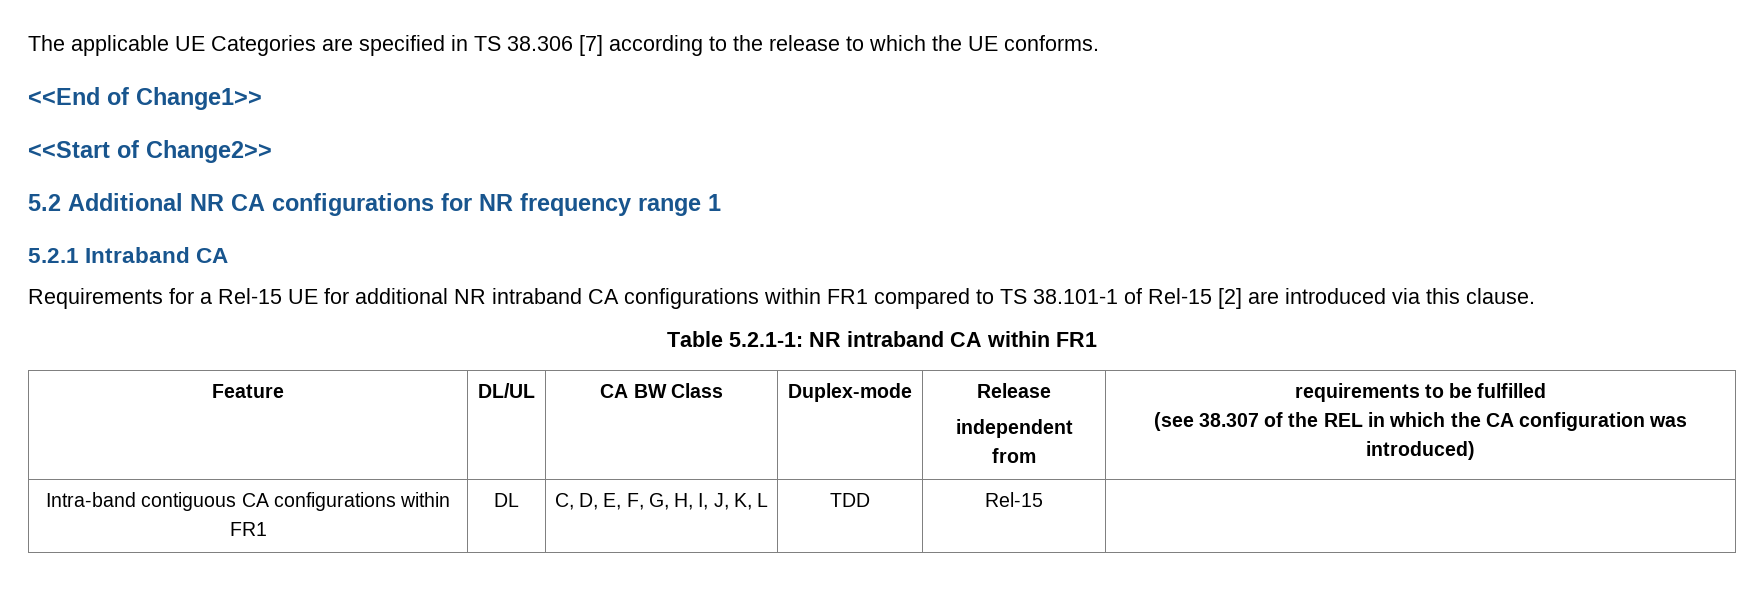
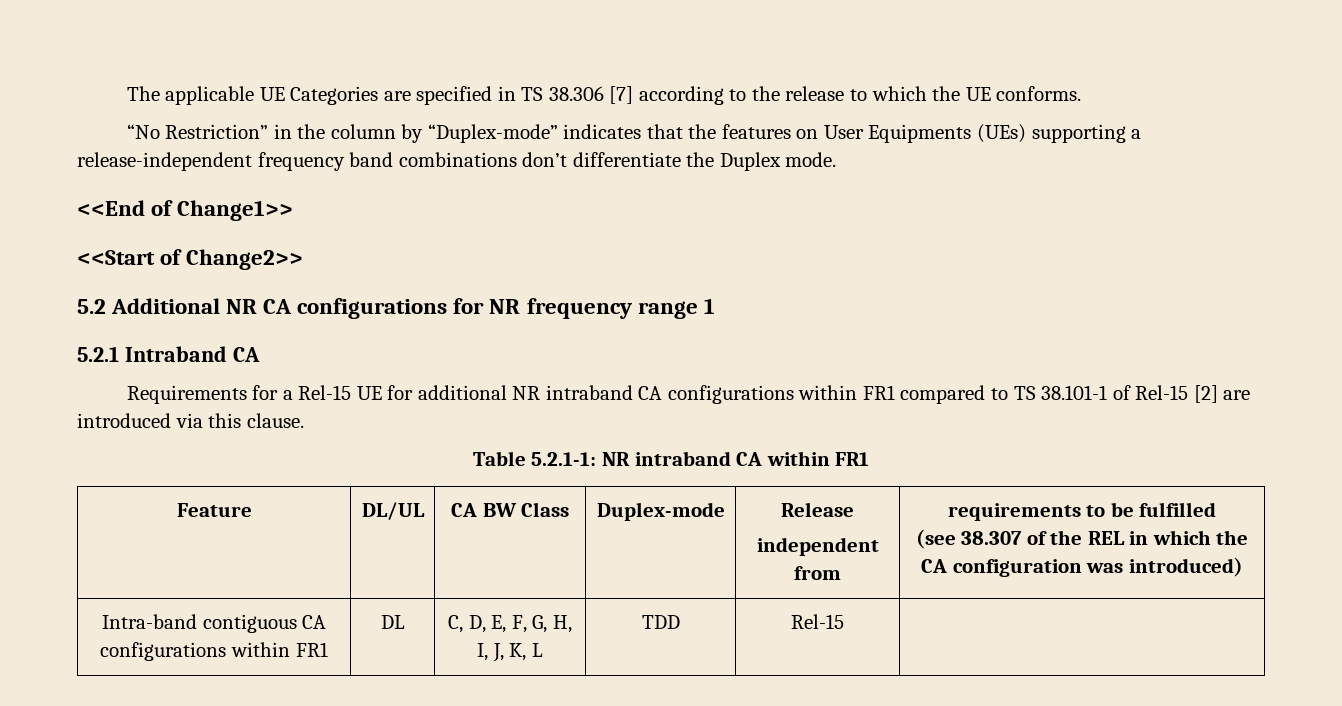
(1099, 43) none -> [126,124,1142,143] [77,152,837,171] // “No Restriction” in the column by “Duplex-mode” indicates that the features on User Equipments (UEs) supporting a release-independent frequency band combinations don’t differentiate the Duplex mode.

